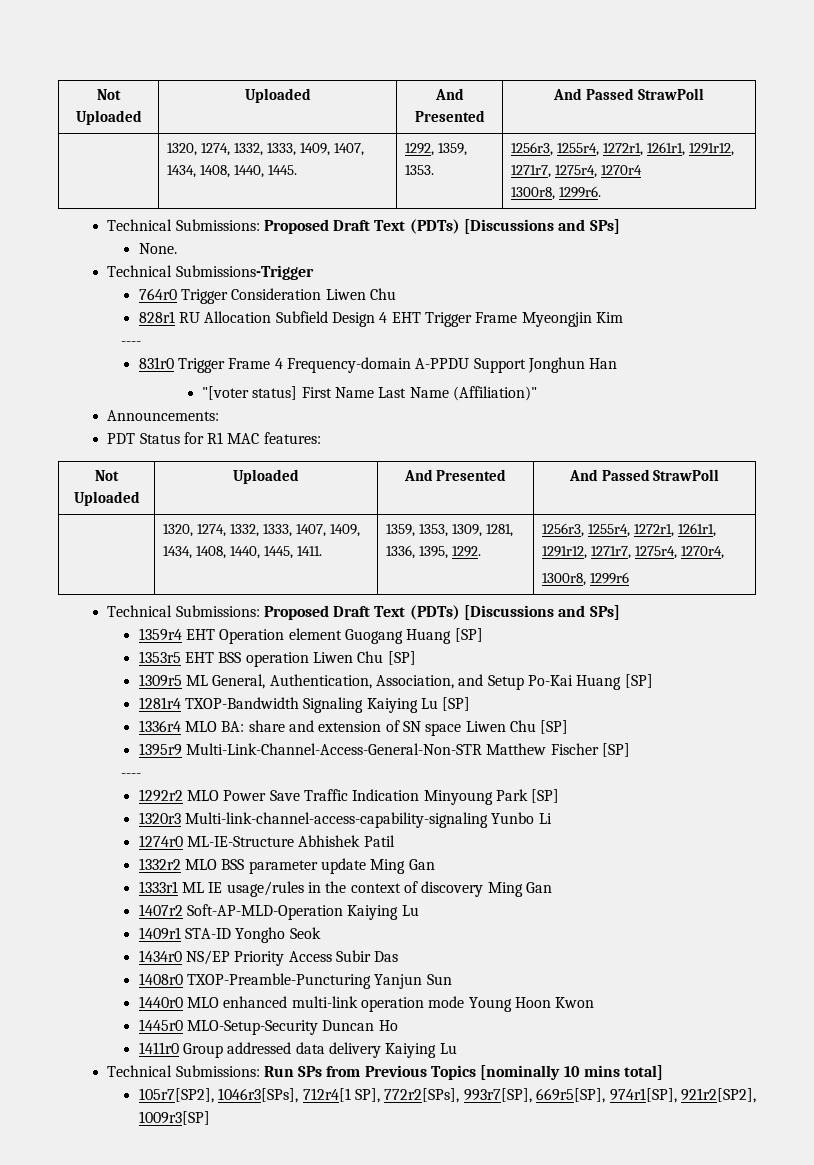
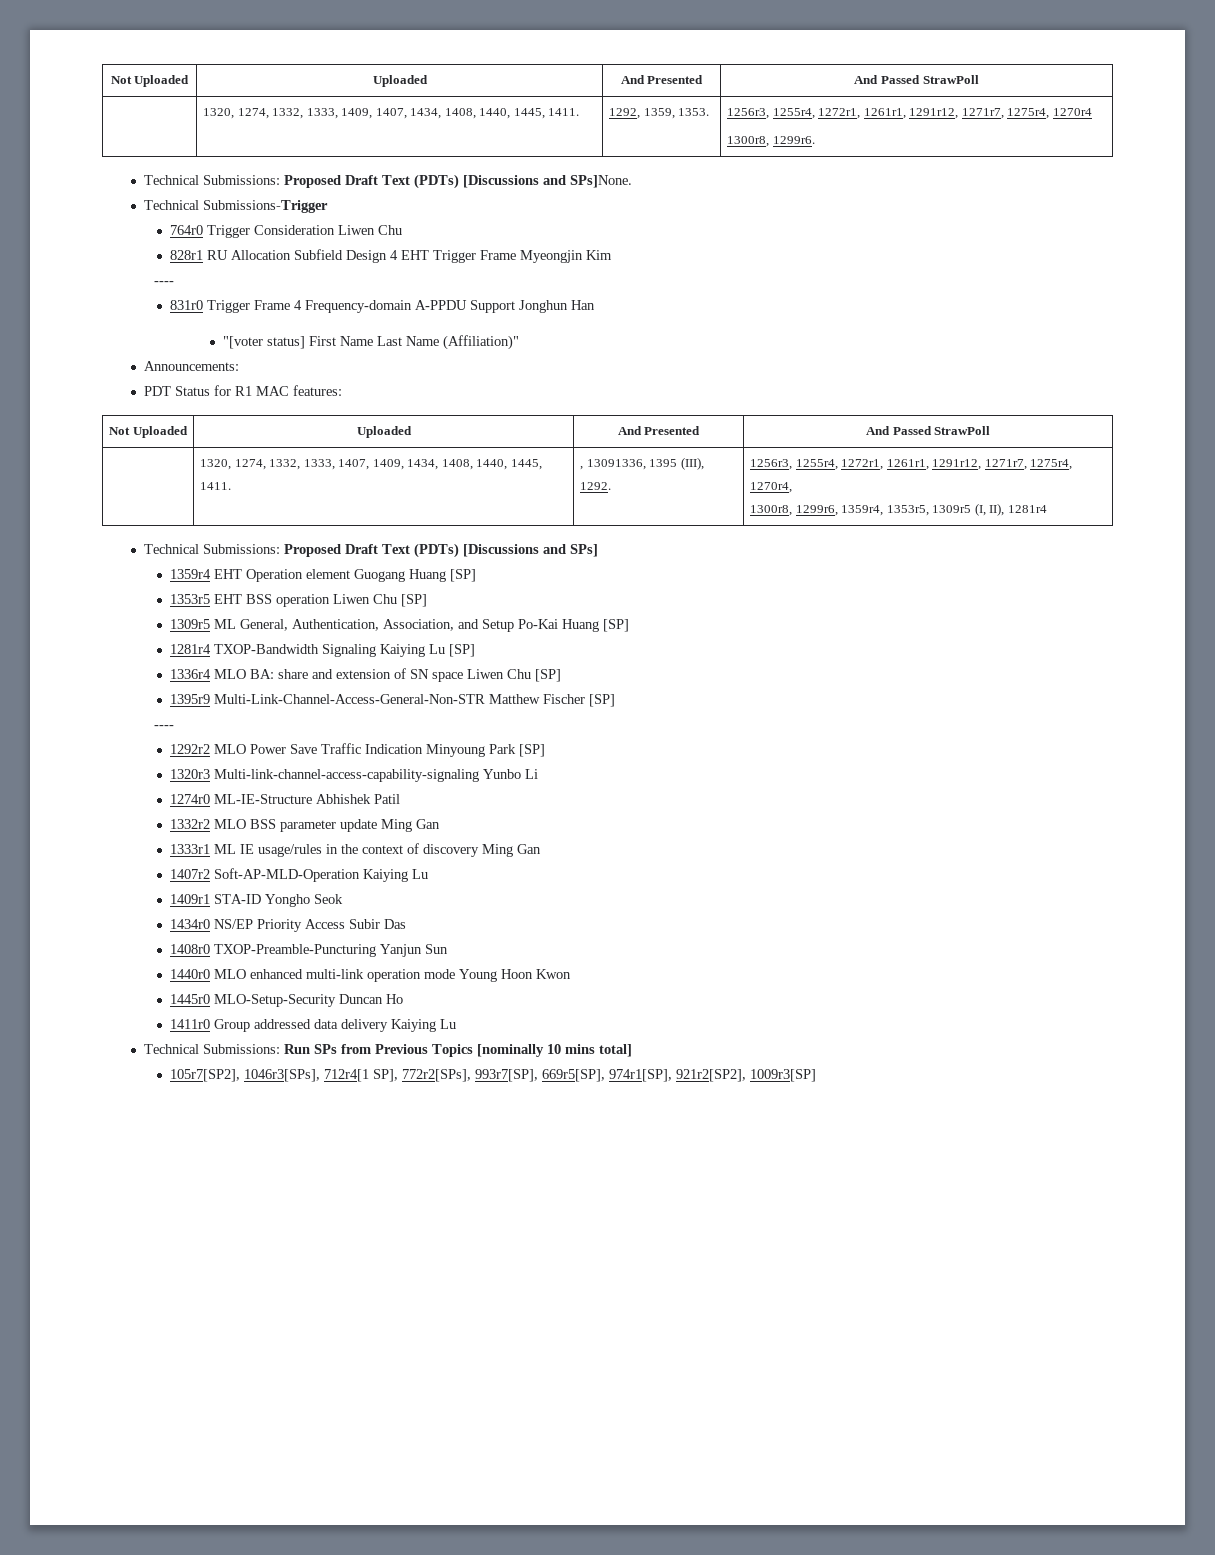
[267,165,297,175] 1445. -> [513,108,580,119] 1445, 1411.
[589,219,620,234] [138,243,177,254] SPs] // None. -> [570,175,633,188] SPs]None.
[386,524,513,537] [386,545,449,559] 1359, 1353, 1309, 1281, 1336, 1395, -> [580,457,704,470] , 13091336, 1395 (III),
[590,572,630,584] 1299r6 -> [795,503,1047,516] 1299r6, 1359r4, 1353r5, 1309r5 (I, II), 1281r4

